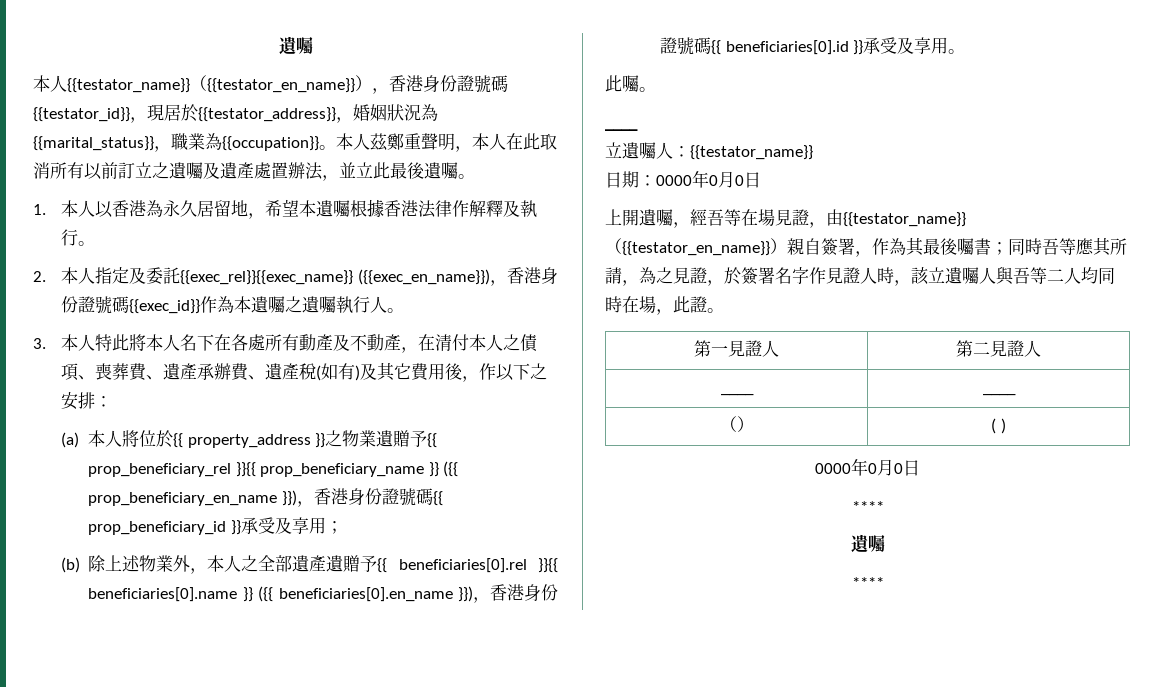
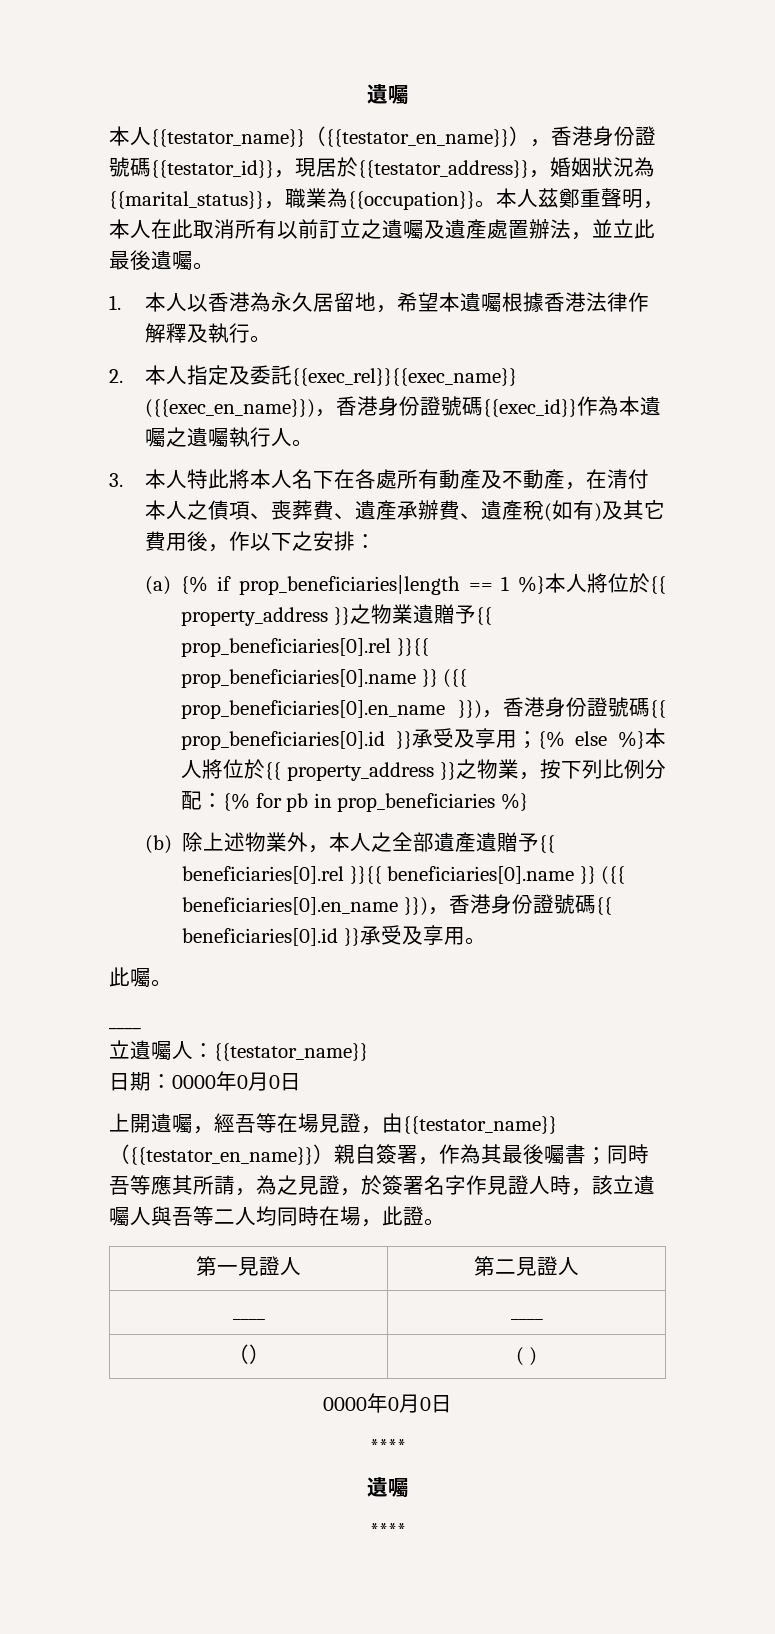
(79, 440) none -> [181,575,545,595] {% if prop_beneficiaries|length == 1 %}
[88,461,459,477] [88,488,443,507] [88,521,227,535] prop_beneficiary_rel }}{{ prop_beneficiary_name }} ({{ prop_beneficiary_en_name }})，香港身份證號碼{{ prop_beneficiary_id -> [181,638,429,657] [181,669,468,688] [181,697,666,719] [181,731,386,750] prop_beneficiaries[0].rel }}{{ prop_beneficiaries[0].name }} ({{ prop_beneficiaries[0].en_name }})，香港身份證號碼{{ prop_beneficiaries[0].id
(343, 527) none -> [537,728,666,749] [181,759,666,781] [181,791,528,812] {% else %}本人將位於{{ property_address }}之物業，按下列比例分配：{% for pb in prop_beneficiaries %}

